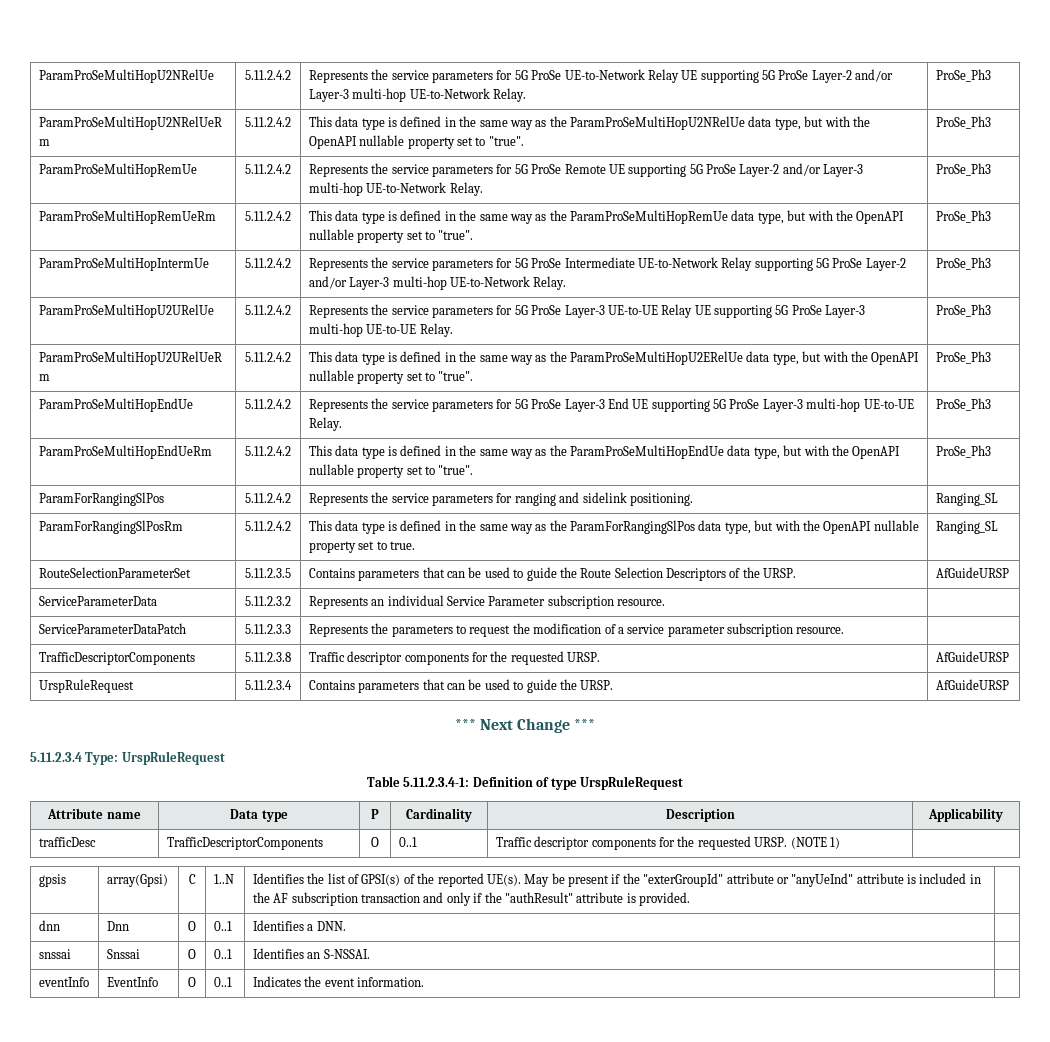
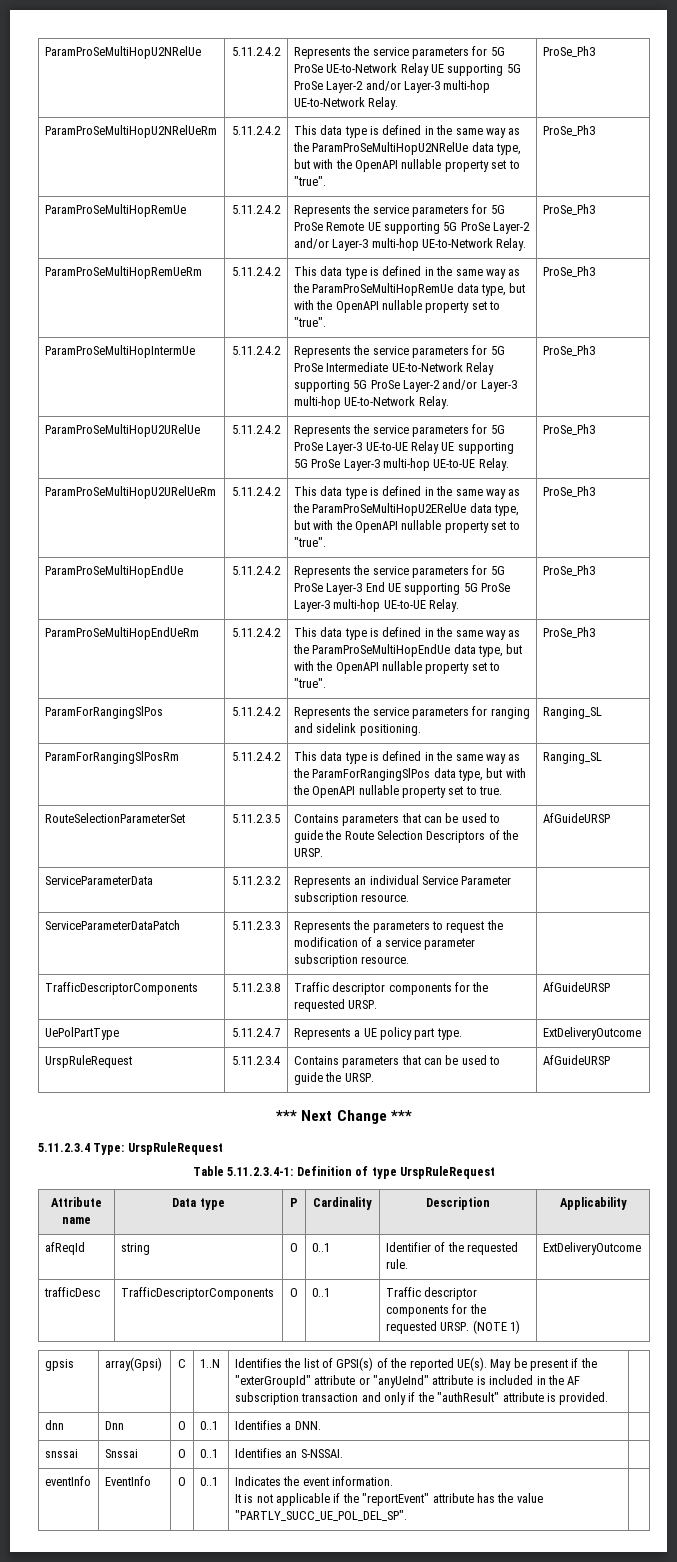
(1009, 656) none -> [44,1027,119,1040] [232,1028,280,1037] [293,1027,462,1040] [542,1027,641,1040] // UePolPartType | 5.11.2.4.7 | Represents a UE policy part type. | ExtDeliveryOutcome
(1003, 815) none -> [44,1242,85,1255] [120,1243,150,1255] [290,1243,298,1252] [311,1243,330,1252] [385,1242,519,1255] [385,1259,408,1269] [542,1242,641,1255] // afReqId | string | O | 0..1 | Identifier of the requested rule. | ExtDeliveryOutcome
(425, 982) none -> [234,1493,543,1506] [234,1510,407,1521] // It is not applicable if the "reportEvent" attribute has the value "PARTLY_SUCC_UE_POL_DEL_SP".

